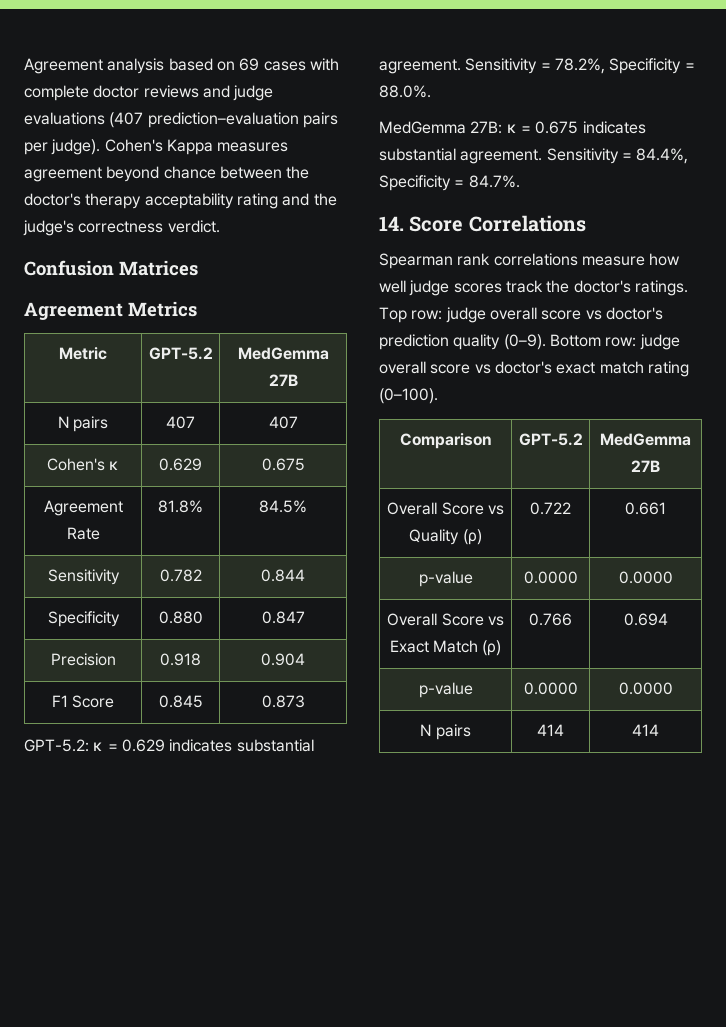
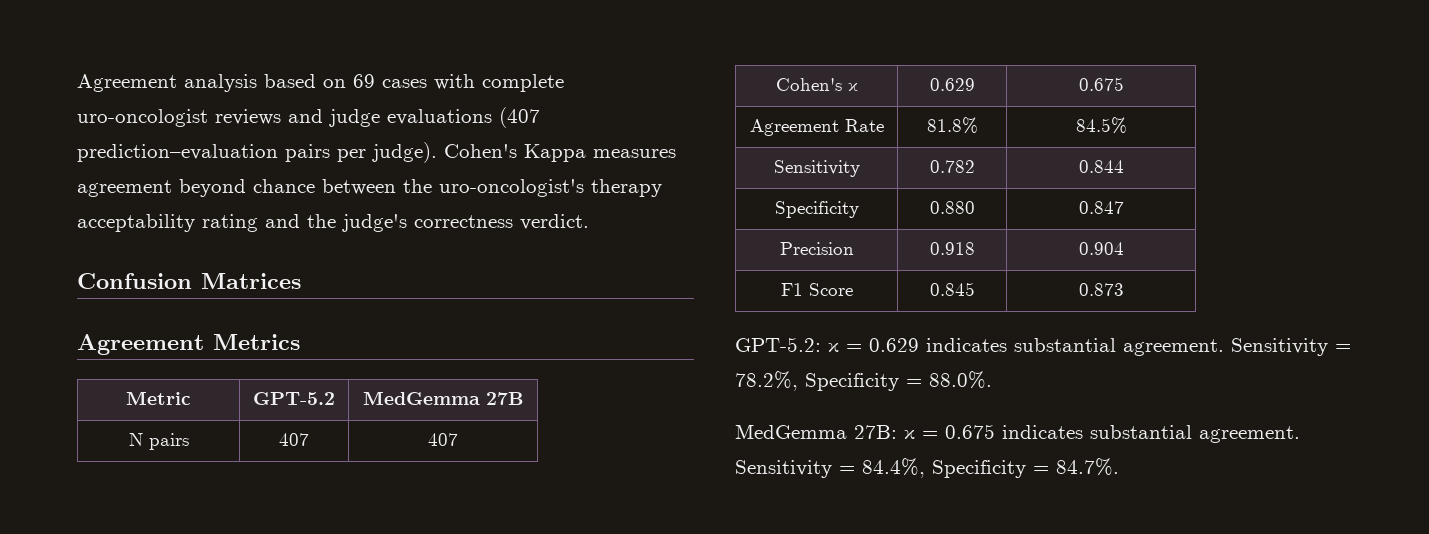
[93,85,140,98] doctor -> [77,109,208,127] uro-oncologist
[24,193,81,206] doctor's -> [439,179,584,197] uro-oncologist's
[379,215,586,232] [379,253,681,269] [379,280,688,296] [379,307,663,323] [379,334,680,350] [379,361,689,377] [379,388,438,404] [399,433,492,449] [518,433,583,446] [600,433,691,446] [631,460,660,472] [387,502,504,515] [409,529,482,545] [530,502,571,515] [625,502,666,515] [418,571,473,587] [523,571,578,584] [618,571,673,584] [387,613,504,626] [389,640,502,656] [529,613,572,626] [623,613,668,626] [418,682,473,698] [523,682,578,695] [618,682,673,695] [420,724,471,740] [537,724,564,736] [632,724,659,736] // 14. Score Correlations // Spearman rank correlations measure how well judge scores track the doctor's ratings. Top row: judge overall score vs doctor's prediction quality (0–9). Bottom row: judge overall score vs doctor's exact match rating (0–100). // Comparison | GPT-5.2 | MedGemma 27B // Overall Score vs Quality (ρ) | 0.722 | 0.661 // p-value | 0.0000 | 0.0000 // Overall Score vs Exact Match (ρ) | 0.766 | 0.694 // p-value | 0.0000 | 0.0000 // N pairs | 414 | 414 -> (1119, 467) none

